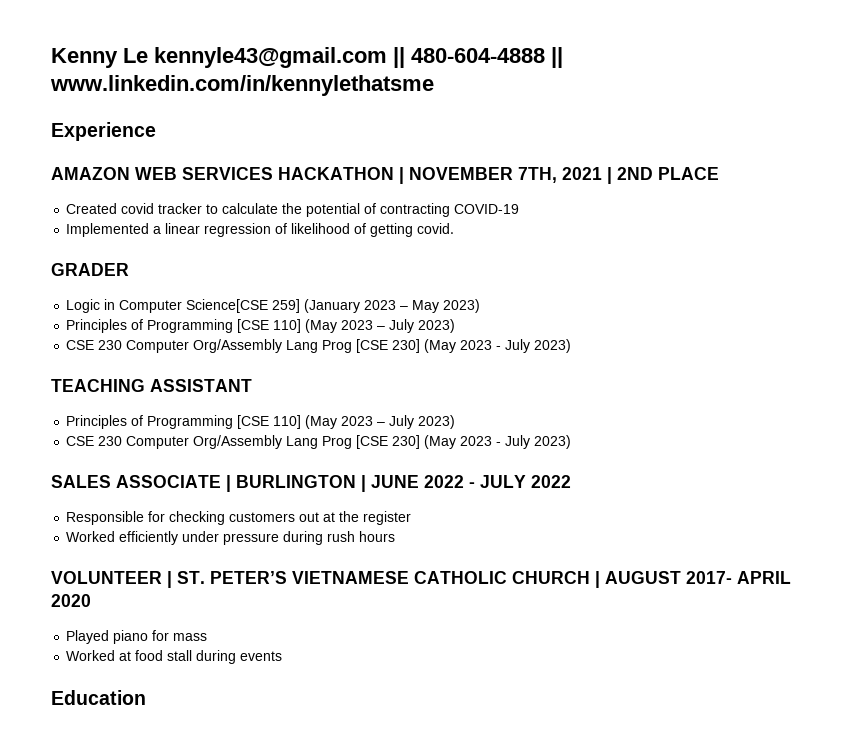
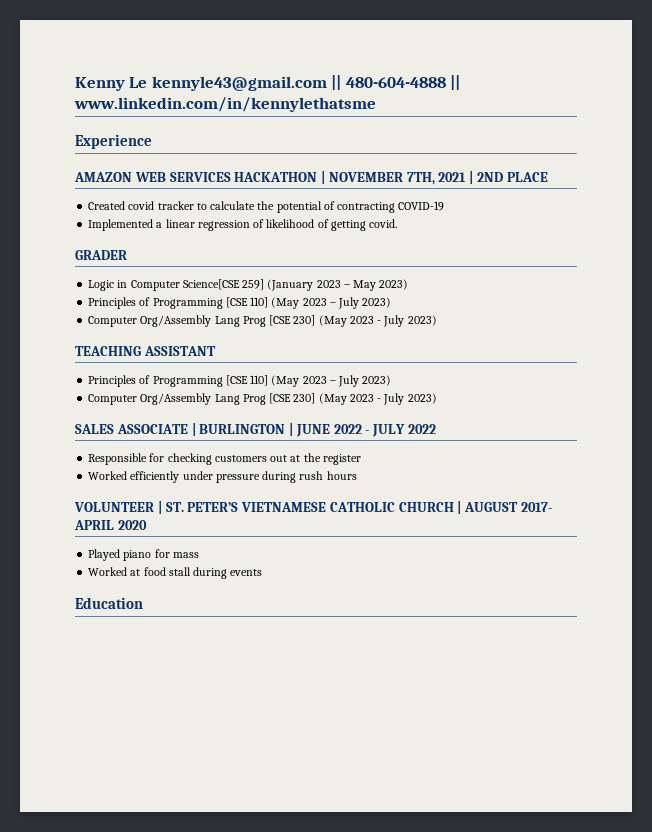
[66,340,123,350] CSE 230 -> (392, 302) none
[66,436,123,446] CSE 230 -> (392, 380) none

